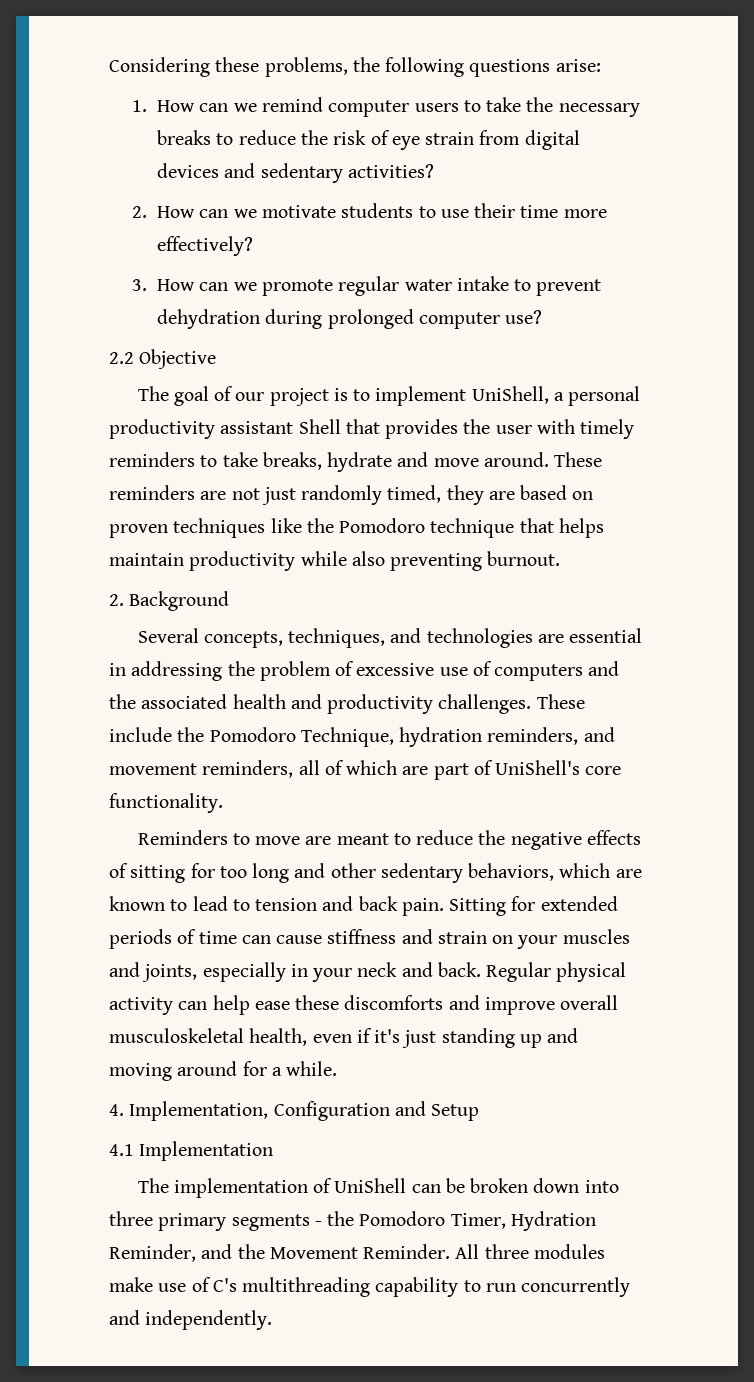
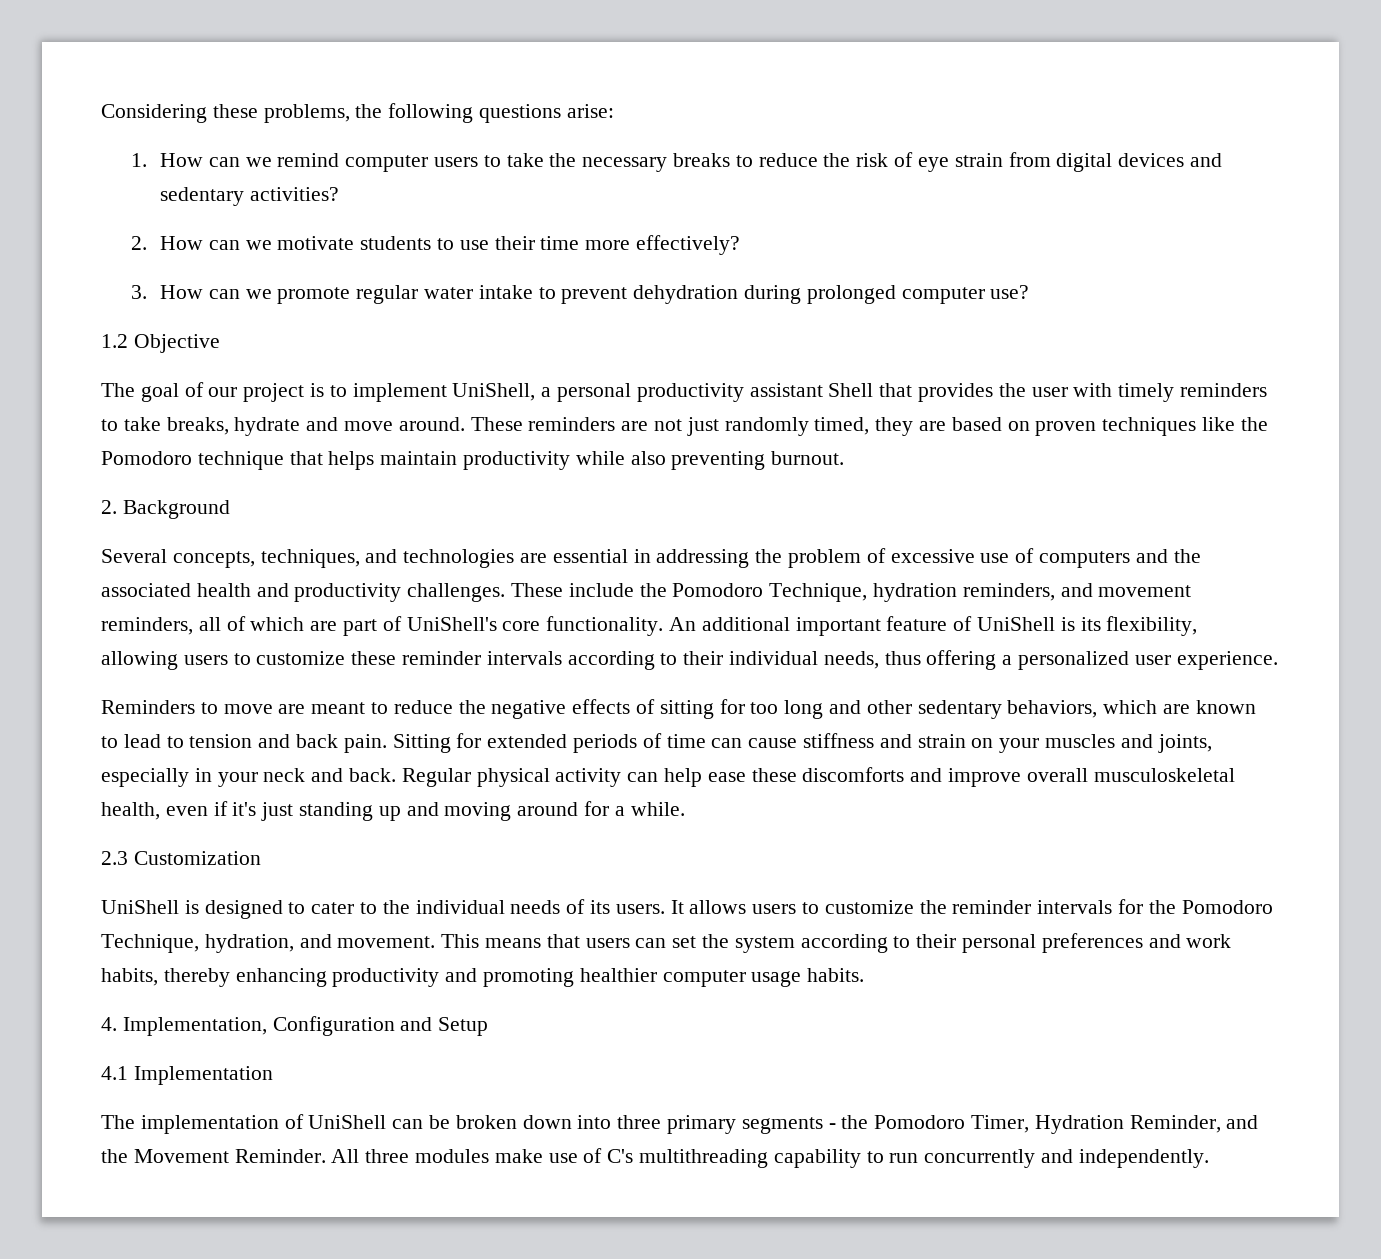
[109,352,134,364] 2.2 -> [101,334,128,348] 1.2
(223, 803) none -> [669,616,1198,636] [101,650,1278,670] An additional important feature of UniShell is its flexibility, allowing users to customize these reminder intervals according to their individual needs, thus offering a personalized user experience.
(338, 1068) none -> [101,851,261,865] [101,899,1273,919] [101,933,1232,953] [101,968,865,987] // 2.3 Customization // UniShell is designed to cater to the individual needs of its users. It allows users to customize the reminder intervals for the Pomodoro Technique, hydration, and movement. This means that users can set the system according to their personal preferences and work habits, thereby enhancing productivity and promoting healthier computer usage habits.

